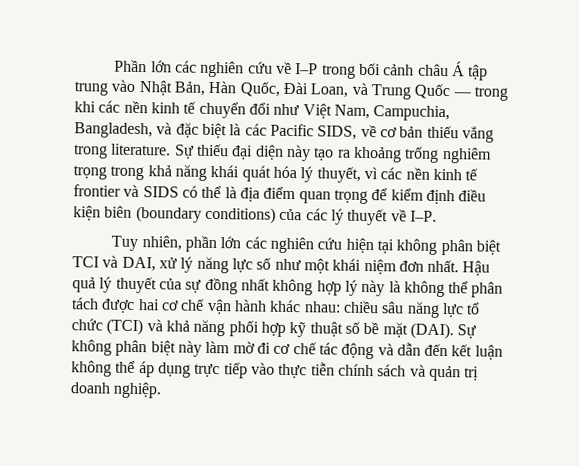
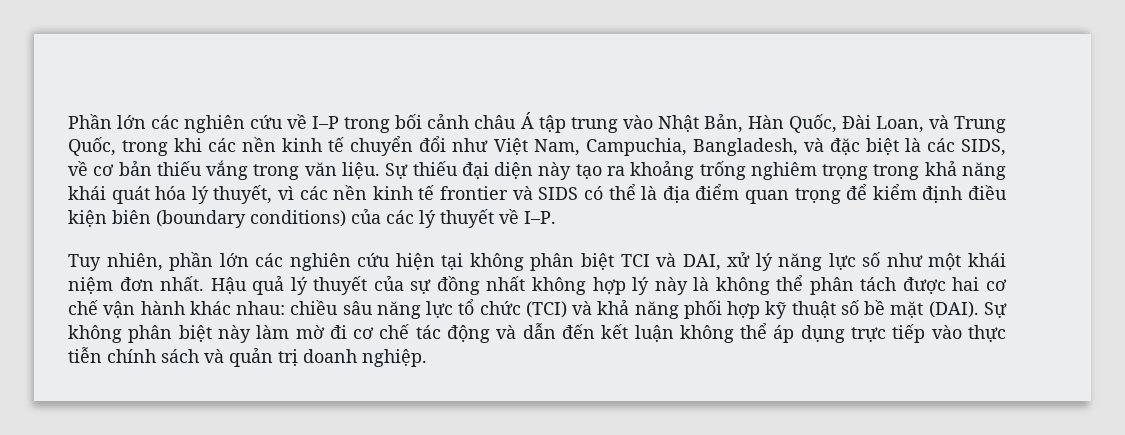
[414,83,472,100] Quốc — -> [68,137,116,156] Quốc,
[269,123,314,137] Pacific -> (955, 145) none
[111,143,172,156] literature. -> [304,162,380,179] văn liệu.

